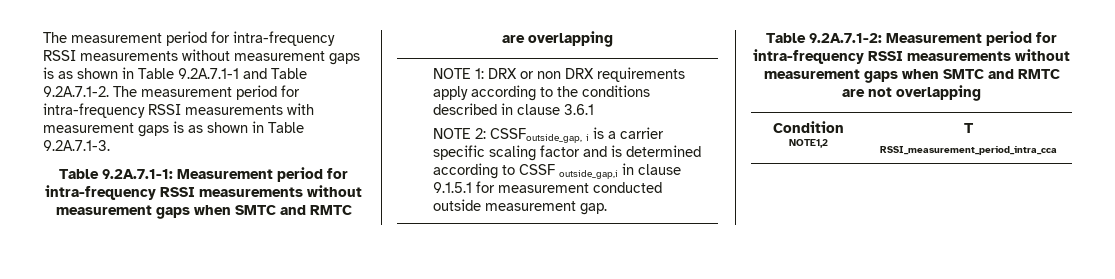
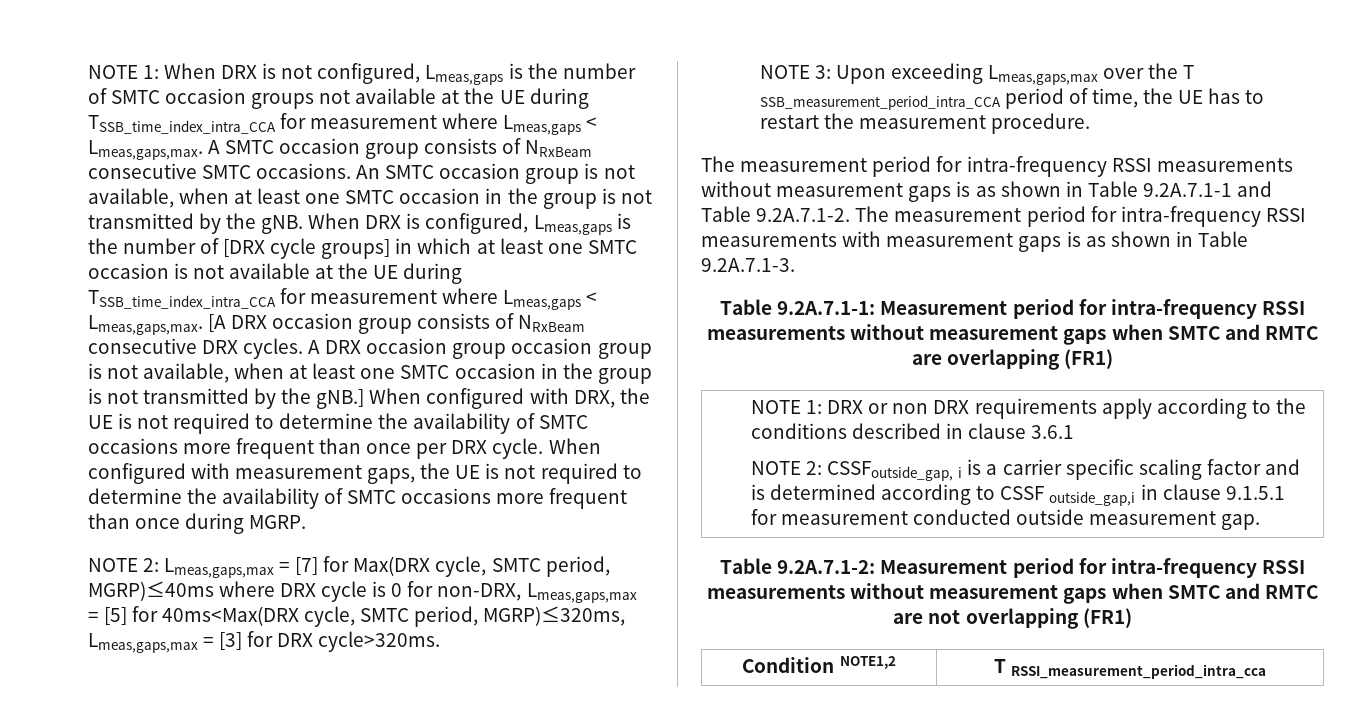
(43, 37) none -> [87,63,636,85] [87,88,589,109] [87,113,598,135] [87,138,593,160] [87,163,635,184] [87,188,652,209] [87,213,631,235] [87,238,637,259] [87,263,463,284] [87,288,598,310] [87,313,586,335] [87,338,652,359] [87,363,652,384] [87,388,650,409] [87,413,588,434] [87,438,601,459] [87,463,642,484] [87,488,628,509] [87,513,306,534] [87,556,610,578] [87,581,637,603] [87,606,626,627] [87,631,441,653] [759,63,1195,85] [759,88,1265,110] [759,113,1090,134] NOTE 1: When DRX is not configured, Lmeas,gaps is the number of SMTC occasion groups not available at the UE during TSSB_time_index_intra_CCA for measurement where Lmeas,gaps < Lmeas,gaps,max. A SMTC occasion group consists of NRxBeam consecutive SMTC occasions. An SMTC occasion group is not available, when at least one SMTC occasion in the group is not transmitted by the gNB. When DRX is configured, Lmeas,gaps is the number of [DRX cycle groups] in which at least one SMTC occasion is not available at the UE during TSSB_time_index_intra_CCA for measurement where Lmeas,gaps < Lmeas,gaps,max. [A DRX occasion group consists of NRxBeam consecutive DRX cycles. A DRX occasion group occasion group is not available, when at least one SMTC occasion in the group is not transmitted by the gNB.] When configured with DRX, the UE is not required to determine the availability of SMTC occasions more frequent than once per DRX cycle. When configured with measurement gaps, the UE is not required to determine the availability of SMTC occasions more frequent than once during MGRP. // NOTE 2: Lmeas,gaps,max = [7] for Max(DRX cycle, SMTC period, MGRP)≤40ms where DRX cycle is 0 for non-DRX, Lmeas,gaps,max = [5] for 40ms<Max(DRX cycle, SMTC period, MGRP)≤320ms, Lmeas,gaps,max = [3] for DRX cycle>320ms. // NOTE 3: Upon exceeding Lmeas,gaps,max over the T SSB_measurement_period_intra_CCA period of time, the UE has to restart the measurement procedure. //
(613, 39) none -> [1064,349,1114,369] (FR1)
(981, 93) none -> [1082,608,1132,628] (FR1)

